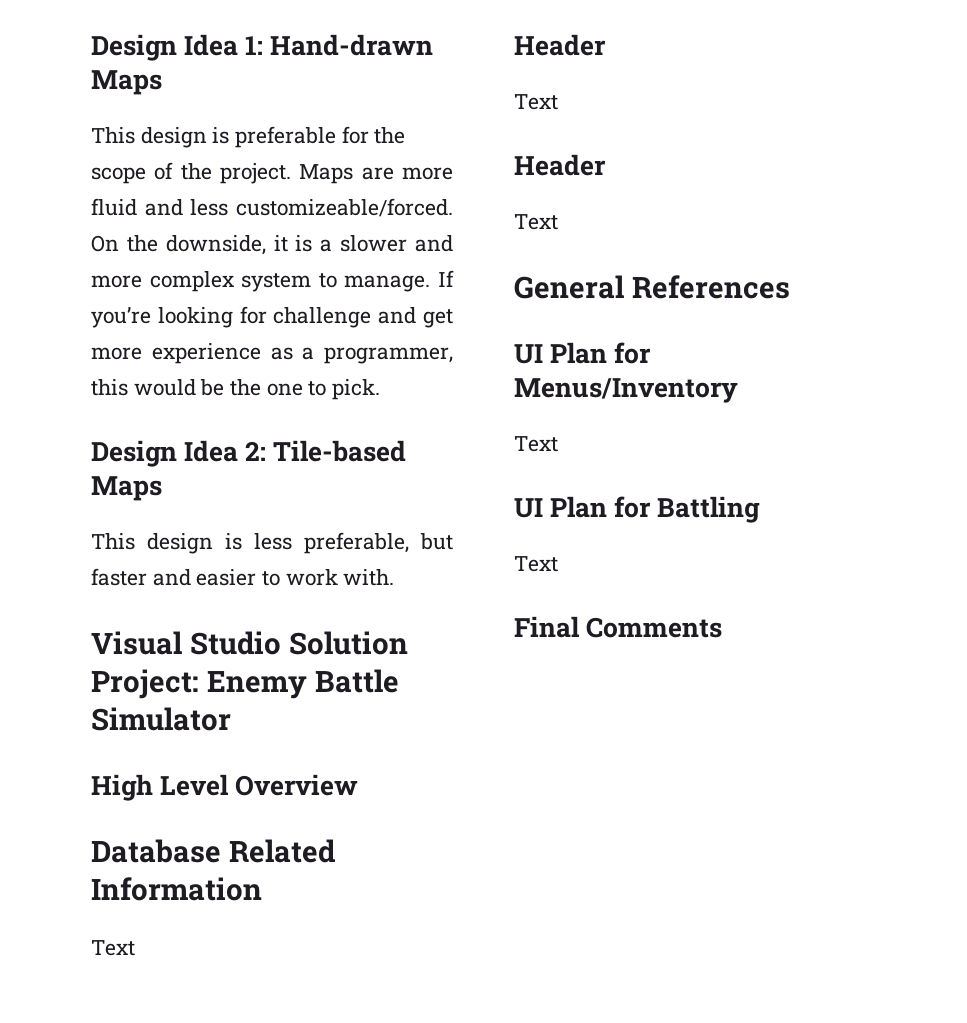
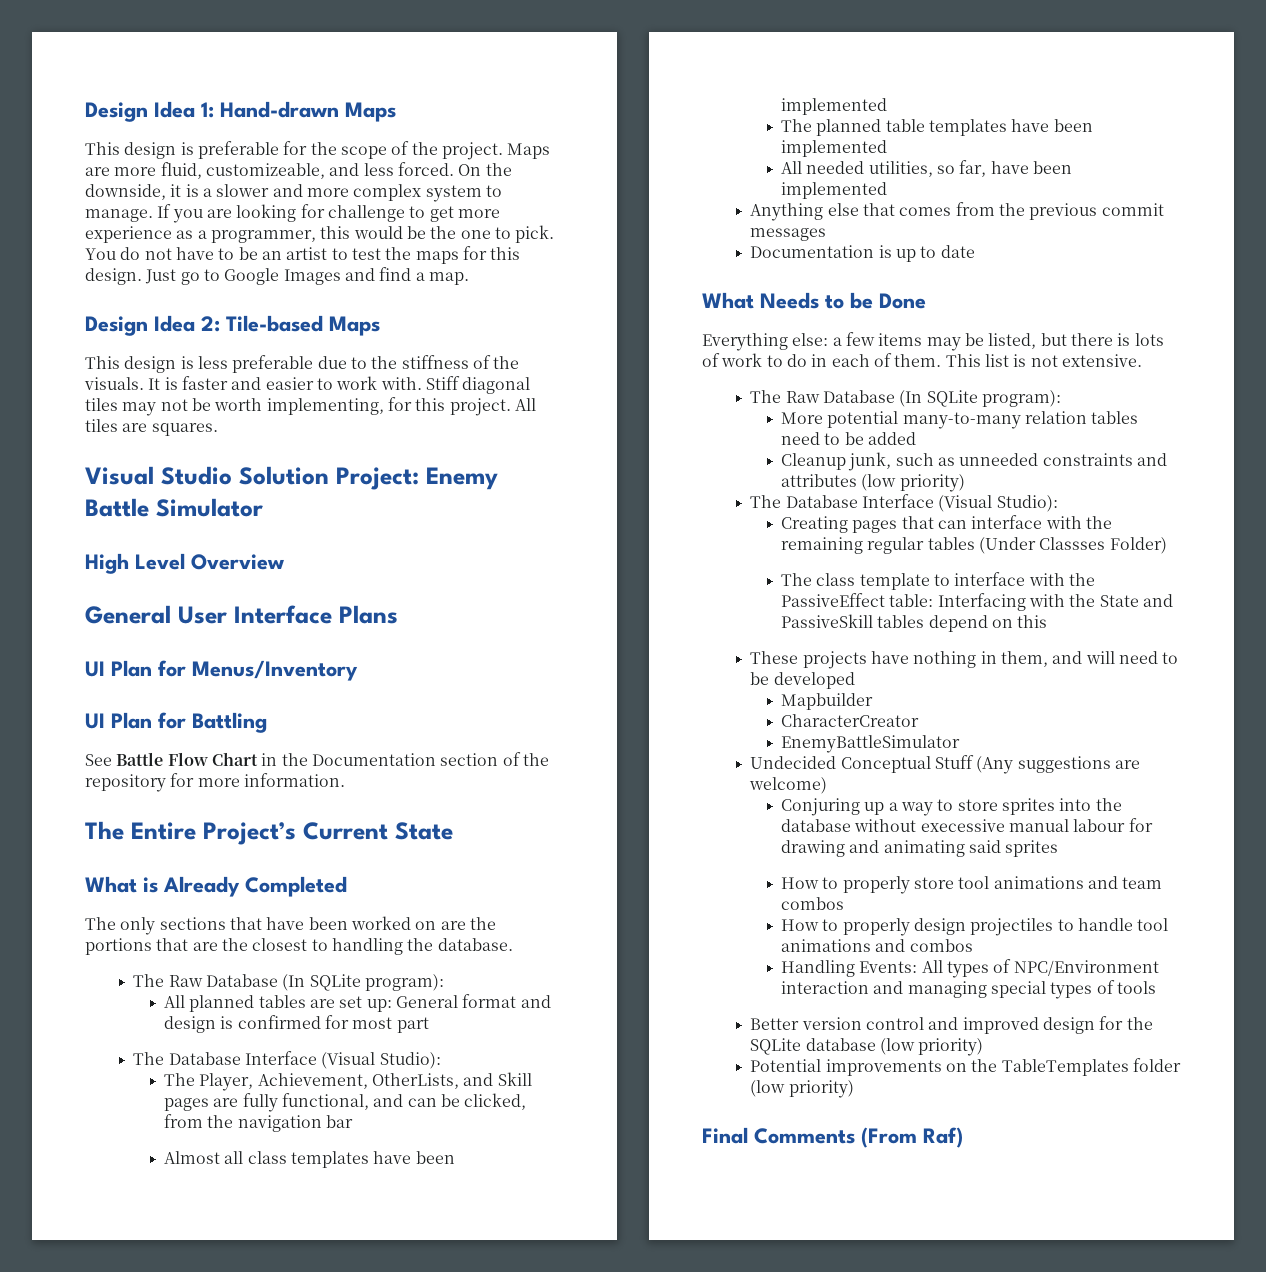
[91,198,137,216] fluid -> [160,162,325,179] fluid, customizeable,
[236,198,453,217] customizeable/forced. -> [397,162,454,176] forced.
[91,307,151,328] you’re -> [172,209,232,223] you are
[378,307,417,324] and -> [409,206,426,218] to
(381, 389) none -> [85,246,521,264] [85,267,469,285] You do not have to be an artist to test the maps for this design. Just go to Google Images and find a map.
[304,532,453,554] preferable, but -> [232,355,520,373] [84,377,178,390] preferable due to the stiffness of the visuals. It is
(395, 577) none -> [425,376,531,394] [85,397,536,416] [85,419,218,436] Stiff diagonal tiles may not be worth implementing, for this project. All tiles are squares.
[91,839,336,863] [91,877,262,901] [91,940,135,956] [514,34,606,56] [514,94,558,110] [514,154,606,176] [514,214,558,230] [514,275,790,299] Database Related Information // Text // Header // Text // Header // Text // General References -> [85,605,398,624] General User Interface Plans
[514,436,558,452] // Text -> (358, 670) none
[514,556,558,572] Text -> [85,752,549,766] [85,773,345,792] [85,821,453,845] [85,876,347,897] [85,916,496,935] [85,938,513,955] [133,974,444,991] [163,994,551,1012] [163,1015,429,1033] [133,1051,441,1069] [163,1072,532,1091] [163,1093,527,1112] [163,1114,353,1132] [163,1151,455,1168] [780,98,887,115] [780,119,1093,136] [780,140,887,157] [780,160,1072,177] [780,182,887,199] [750,202,1164,221] [750,228,827,241] [750,245,975,262] [702,292,926,309] [702,332,1164,351] [702,353,1142,367] [750,390,1061,407] [780,411,1139,429] [780,432,916,445] [780,452,1167,471] [780,474,965,492] [750,494,1058,512] [780,515,1112,533] [780,537,1167,554] [780,572,1095,590] [780,593,1173,611] [780,614,1048,632] [750,651,1179,669] [750,672,855,689] [780,693,873,710] [780,714,919,727] [780,735,960,753] [750,755,1140,774] [749,777,828,794] [780,798,1122,816] [780,818,1153,832] [780,840,1059,857] [780,876,1163,894] [780,897,844,910] [780,918,1169,936] [780,939,973,952] [780,959,1159,978] [780,980,1156,999] [750,1016,1153,1034] [750,1038,984,1056] [750,1058,1181,1076] [750,1080,854,1098] See Battle Flow Chart in the Documentation section of the repository for more information. // The Entire Project’s Current State // What is Already Completed // The only sections that have been worked on are the portions that are the closest to handling the database. // The Raw Database (In SQLite program): // All planned tables are set up: General format and design is confirmed for most part // The Database Interface (Visual Studio): // The Player, Achievement, OtherLists, and Skill pages are fully functional, and can be clicked, from the navigation bar // Almost all class templates have been implemented // The planned table templates have been implemented // All needed utilities, so far, have been implemented // Anything else that comes from the previous commit messages // Documentation is up to date // What Needs to be Done // Everything else: a few items may be listed, but there is lots of work to do in each of them. This list is not extensive. // The Raw Database (In SQLite program): // More potential many-to-many relation tables need to be added // Cleanup junk, such as unneeded constraints and attributes (low priority) // The Database Interface (Visual Studio): // Creating pages that can interface with the remaining regular tables (Under Classses Folder) // The class template to interface with the PassiveEffect table: Interfacing with the State and PassiveSkill tables depend on this // These projects have nothing in them, and will need to be developed // Mapbuilder // CharacterCreator // EnemyBattleSimulator // Undecided Conceptual Stuff (Any suggestions are welcome) // Conjuring up a way to store sprites into the database without execessive manual labour for drawing and animating said sprites // How to properly store tool animations and team combos // How to properly design projectiles to handle tool animations and combos // Handling Events: All types of NPC/Environment interaction and managing special types of tools // Better version control and improved design for the SQLite database (low priority) // Potential improvements on the TableTemplates folder (low priority)
(723, 627) none -> [861,1127,963,1148] (From Raf)

